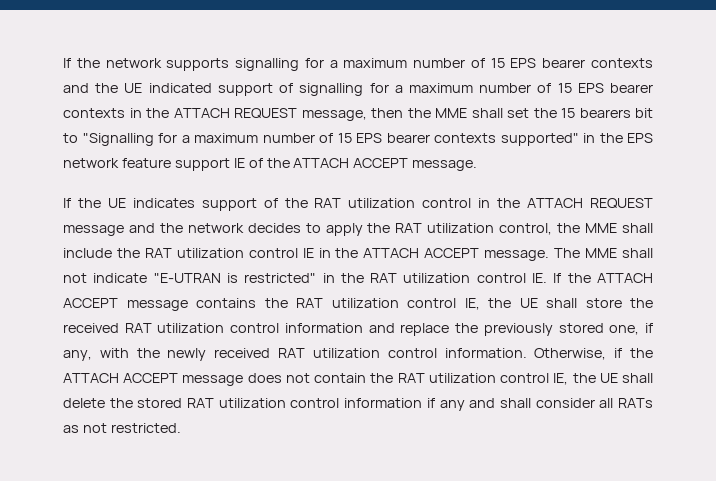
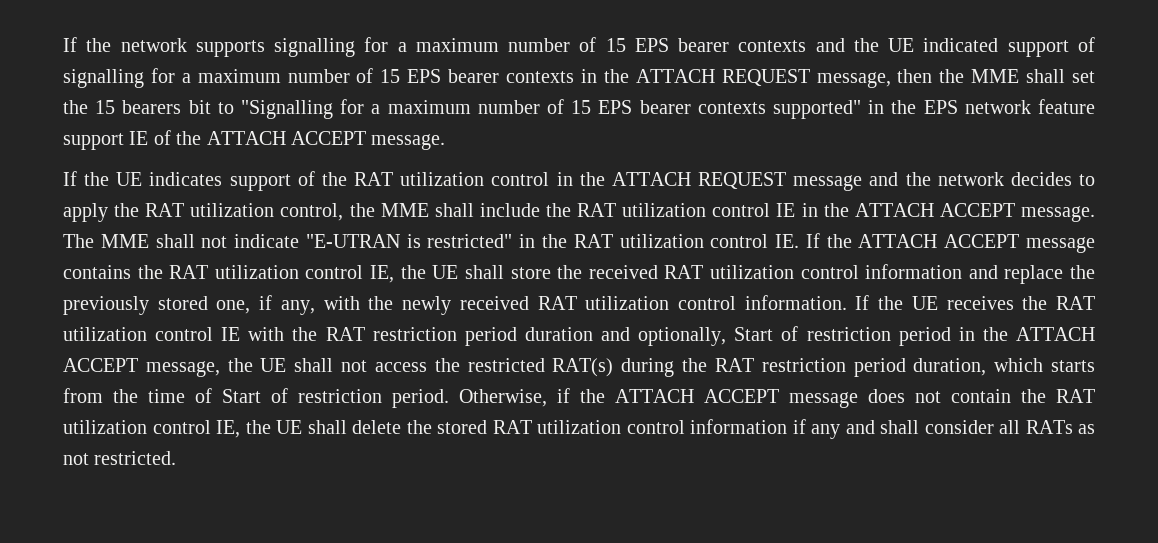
(527, 353) none -> [855,295,1095,310] [63,326,1095,346] [63,358,1096,377] [63,388,449,408] If the UE receives the RAT utilization control IE with the RAT restriction period duration and optionally, Start of restriction period in the ATTACH ACCEPT message, the UE shall not access the restricted RAT(s) during the RAT restriction period duration, which starts from the time of Start of restriction period.

